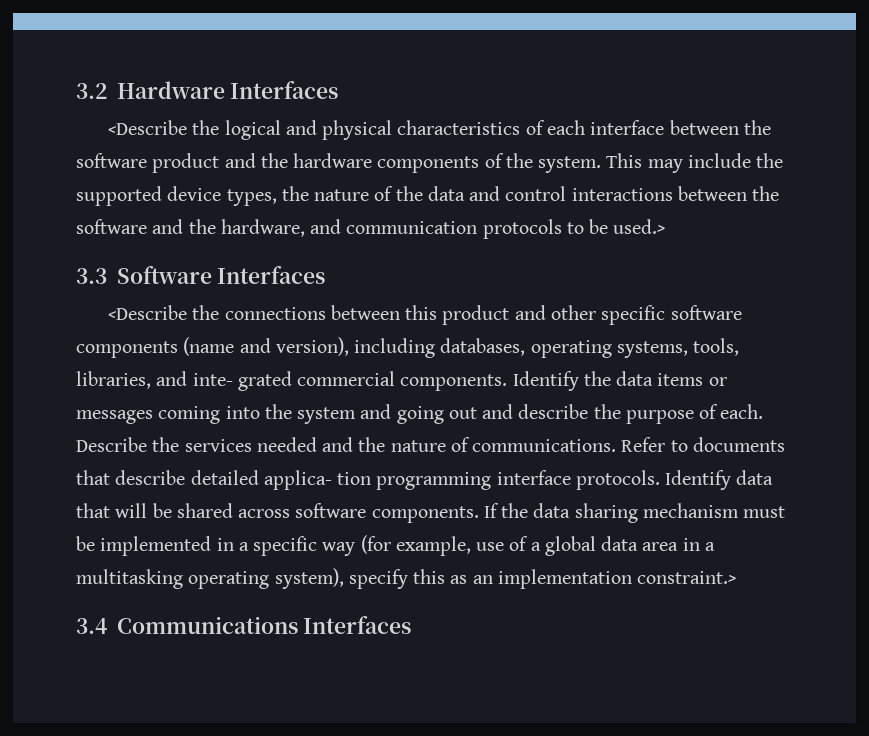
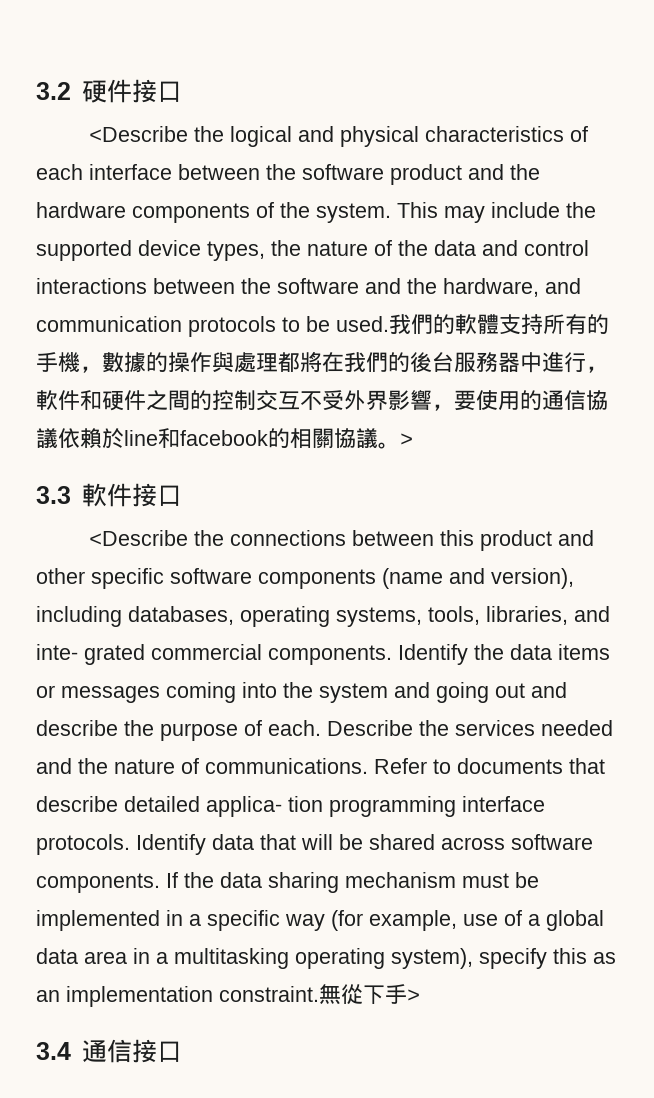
[116,81,339,99] Hardware Interfaces -> [81,79,182,103] 硬件接口
[613,219,666,234] used.> -> [336,314,609,335] [36,351,608,373] [36,389,608,411] [36,428,413,449] used.我們的軟體支持所有的手機，數據的操作與處理都將在我們的後台服務器中進行，軟件和硬件之間的控制交互不受外界影響，要使用的通信協議依賴於line和facebook的相關協議。>
[116,266,326,284] Software Interfaces -> [81,483,182,507] 軟件接口
[637,571,737,584] constraint.> -> [219,984,420,1005] constraint.無從下手>
[116,616,412,634] Communications Interfaces -> [81,1039,182,1063] 通信接口

